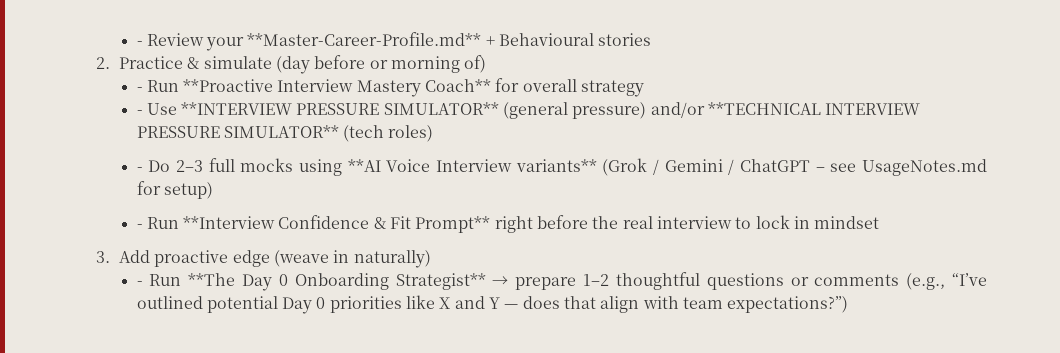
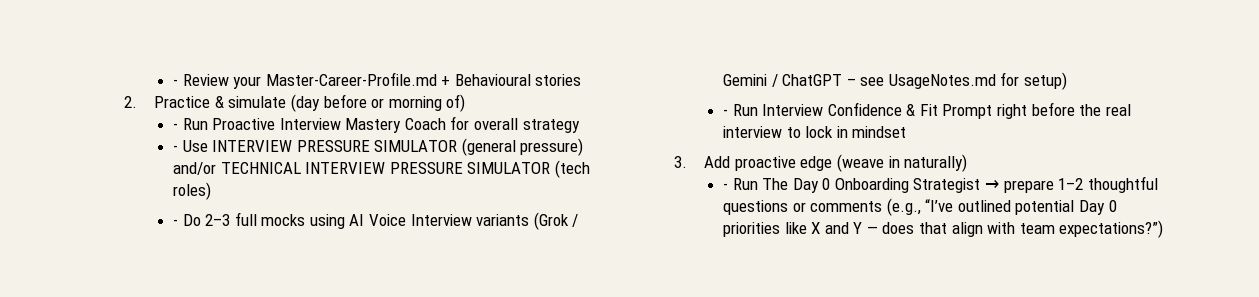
[247,32,482,46] **Master-Career-Profile.md** -> [265,72,437,86] Master-Career-Profile.md
[183,79,274,92] **Proactive -> [212,118,276,130] Proactive
[425,79,492,92] Coach** -> [404,118,446,130] Coach
[181,102,499,115] **INTERVIEW PRESSURE SIMULATOR** -> [212,140,458,152] INTERVIEW PRESSURE SIMULATOR
[708,102,921,115] [136,125,339,138] **TECHNICAL INTERVIEW PRESSURE SIMULATOR** -> [220,162,551,174] TECHNICAL INTERVIEW PRESSURE SIMULATOR
[347,159,381,172] **AI -> [349,214,365,226] AI
[515,159,597,172] variants** -> [476,214,530,226] variants
[183,216,276,229] **Interview -> [762,104,824,116] Interview
[415,216,491,233] Prompt** -> [942,104,993,119] Prompt
[188,273,236,286] **The -> [762,178,789,190] The
[395,273,486,290] Strategist** -> [913,178,981,193] Strategist

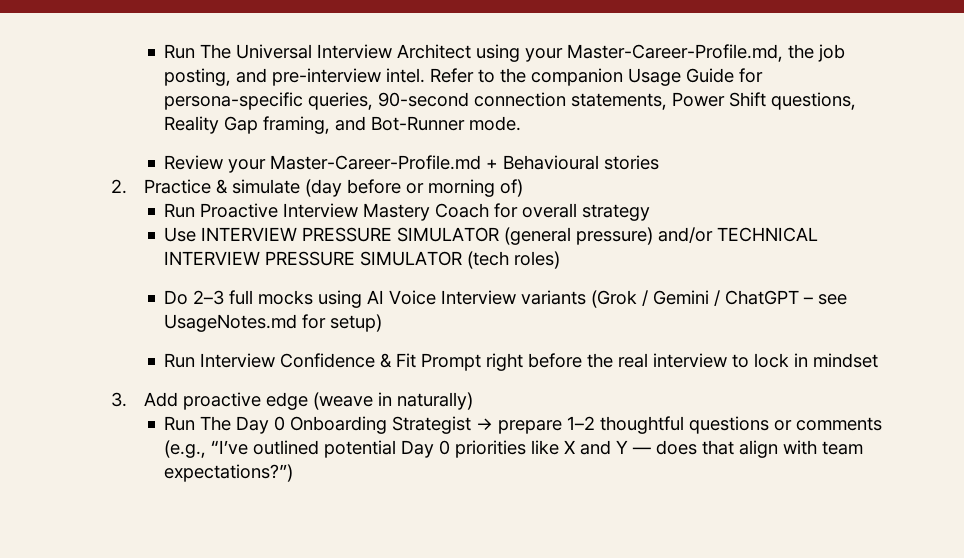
[172,79,178,86] - -> [164,44,846,62] [164,68,764,86] [164,92,857,110] [164,116,522,134] Run The Universal Interview Architect using your Master-Career-Profile.md, the job posting, and pre-interview intel. Refer to the companion Usage Guide for persona-specific queries, 90-second connection statements, Power Shift questions, Reality Gap framing, and Bot-Runner mode. //
[172,123,178,130] - -> (523, 188) none
[172,145,178,152] - -> (651, 212) none
[172,219,178,226] - -> (561, 260) none
[722,109,728,116] - -> (383, 323) none
[722,183,728,190] - -> (473, 401) none

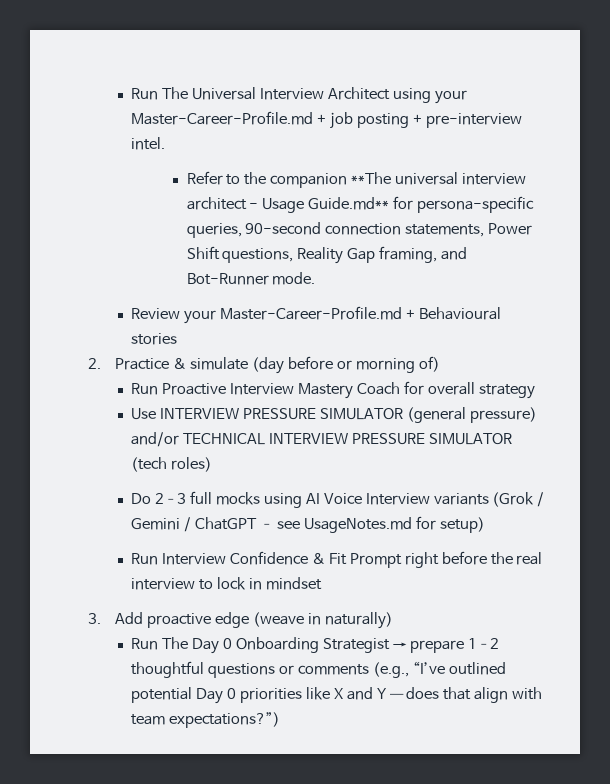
[567,44,846,62] [164,68,268,86] Master-Career-Profile.md, the job posting, and -> [131,111,422,129] Master-Career-Profile.md + job posting +
(426, 75) none -> (166, 143) //
[628,68,735,86] Usage Guide -> [351,172,527,185] [186,197,390,213] **The universal interview architect - Usage Guide.md**

